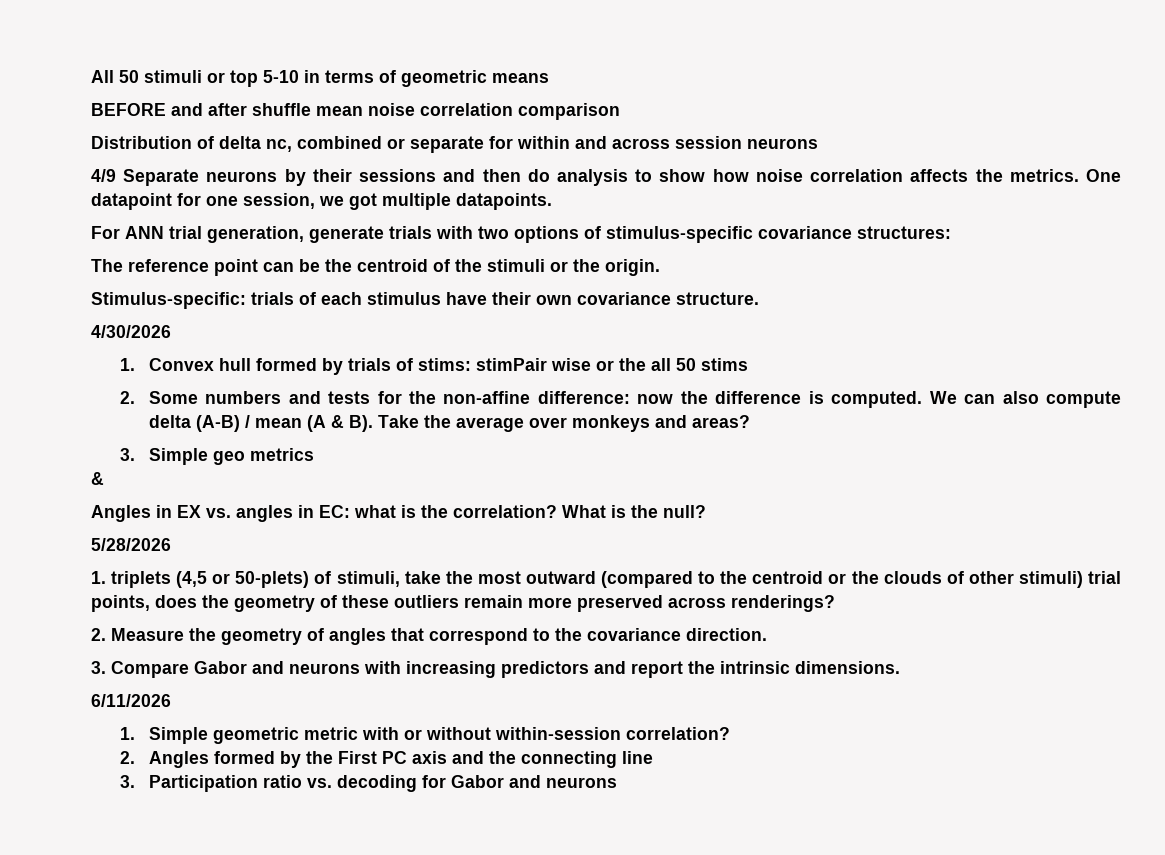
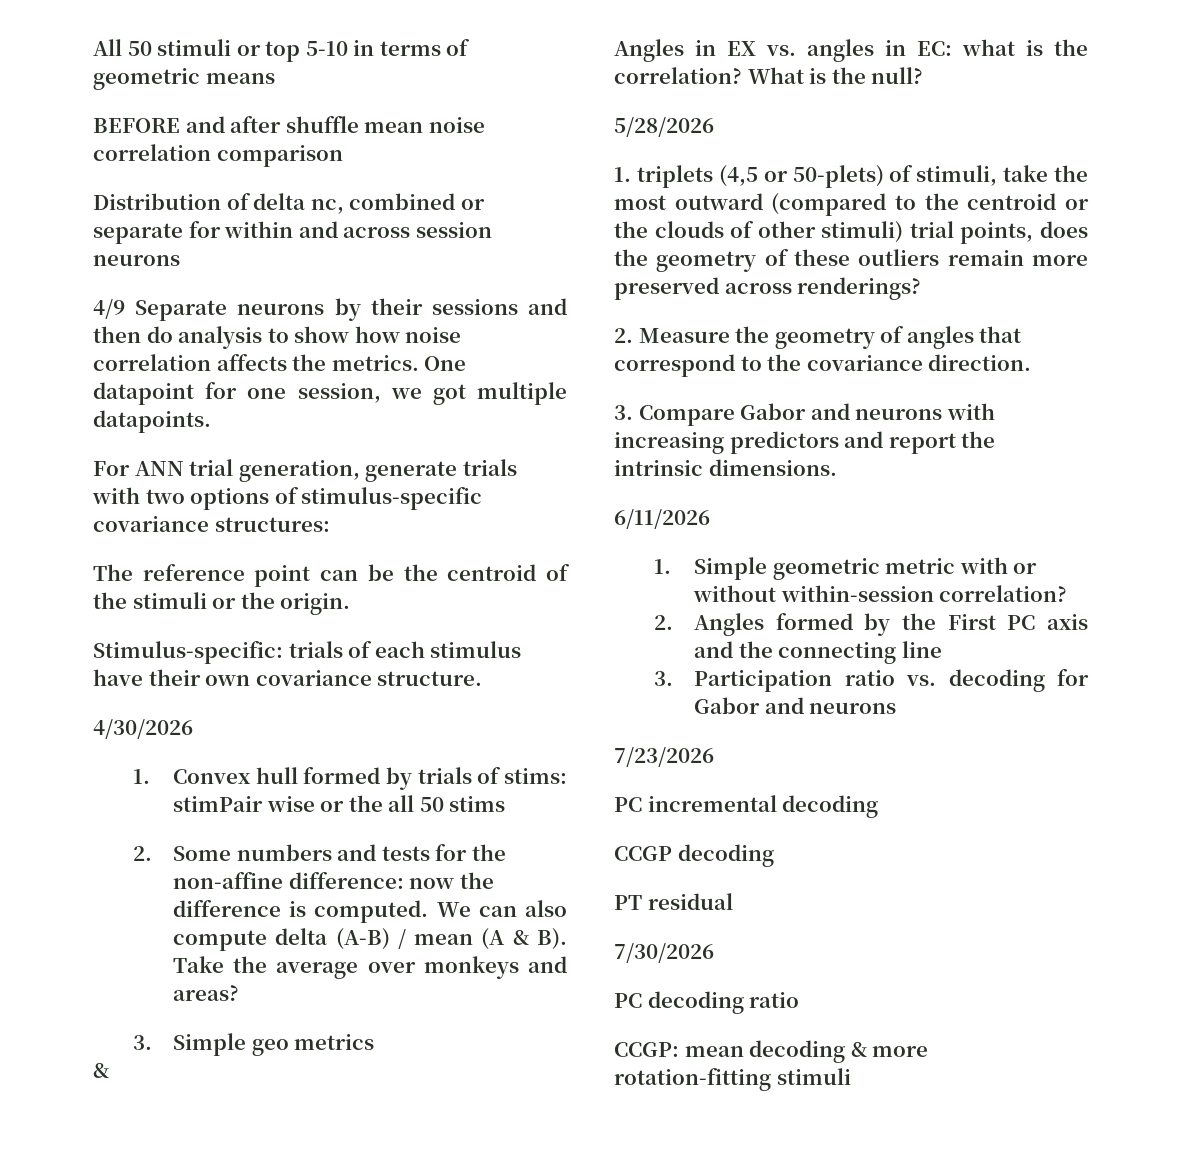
(617, 782) none -> [614,747,714,767] [614,795,879,818] [614,844,774,867] [614,893,733,910] [614,943,714,963] [614,991,800,1014] [614,1040,929,1063] [614,1068,851,1091] // 7/23/2026 // PC incremental decoding // CCGP decoding // PT residual // 7/30/2026 // PC decoding ratio // CCGP: mean decoding & more rotation-fitting stimuli

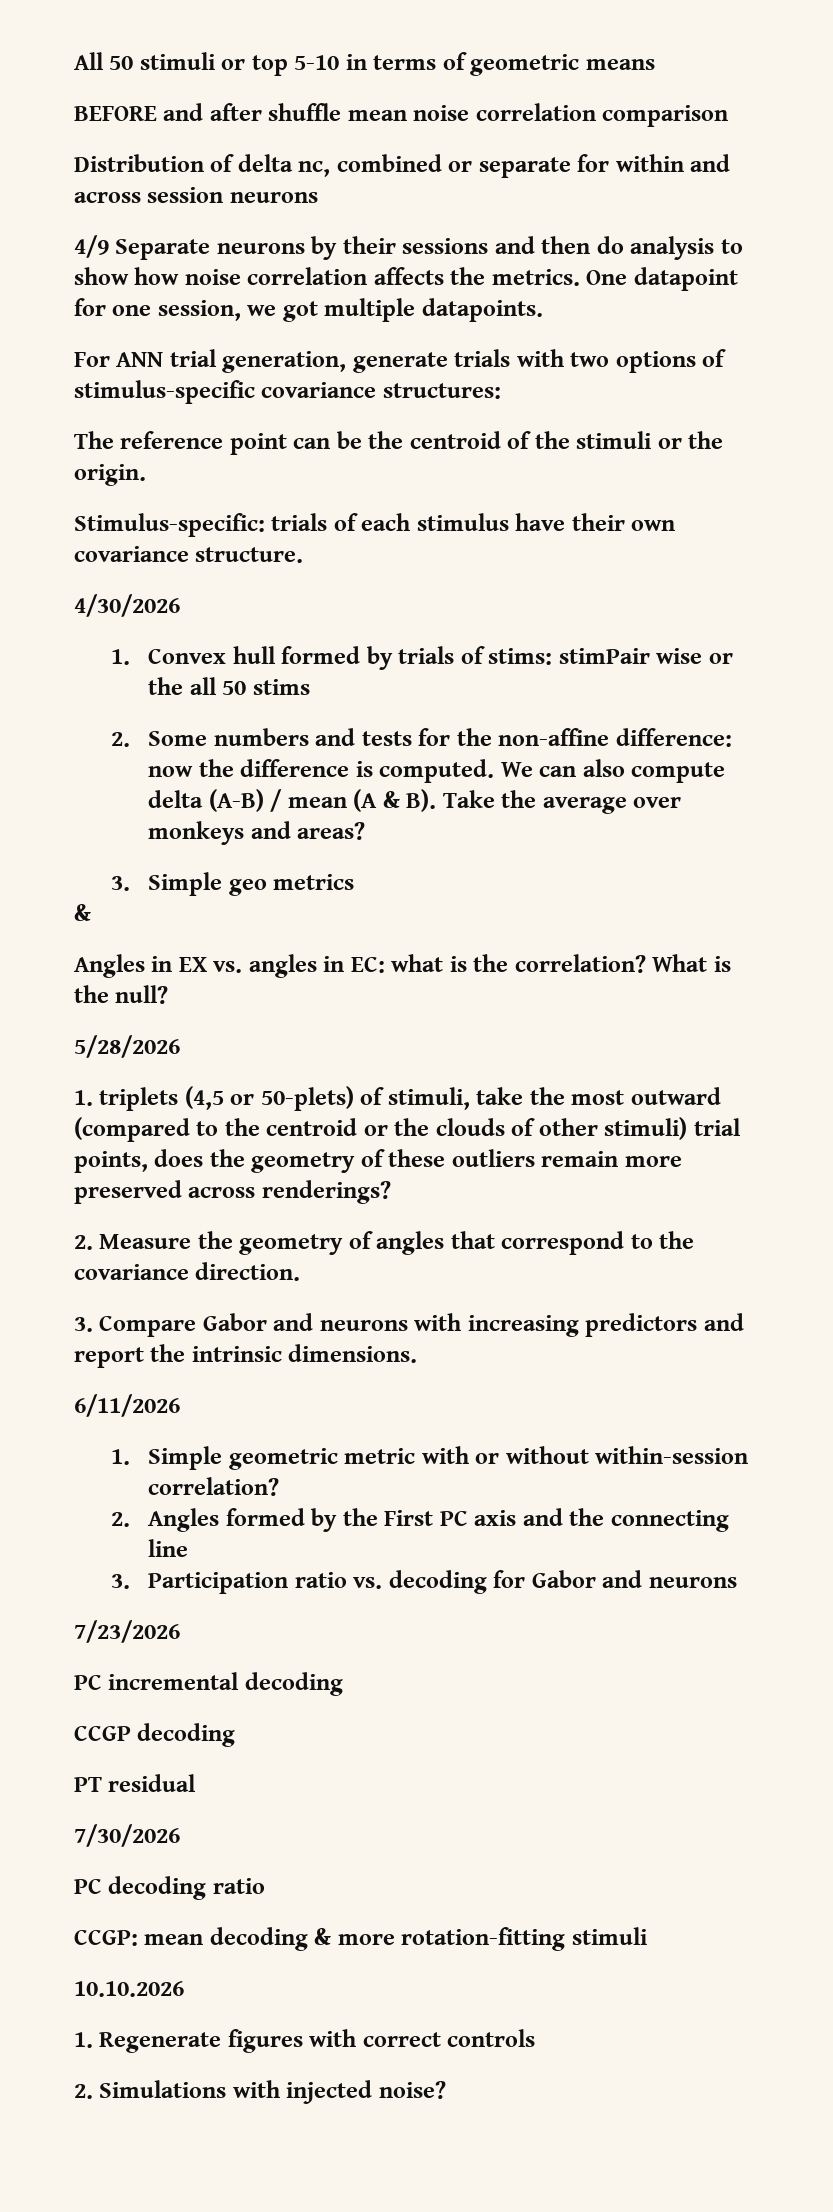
(851, 1076) none -> [74,1981,184,1997] [74,2029,536,2053] [74,2080,446,2104] // 10.10.2026 // 1. Regenerate figures with correct controls // 2. Simulations with injected noise?

